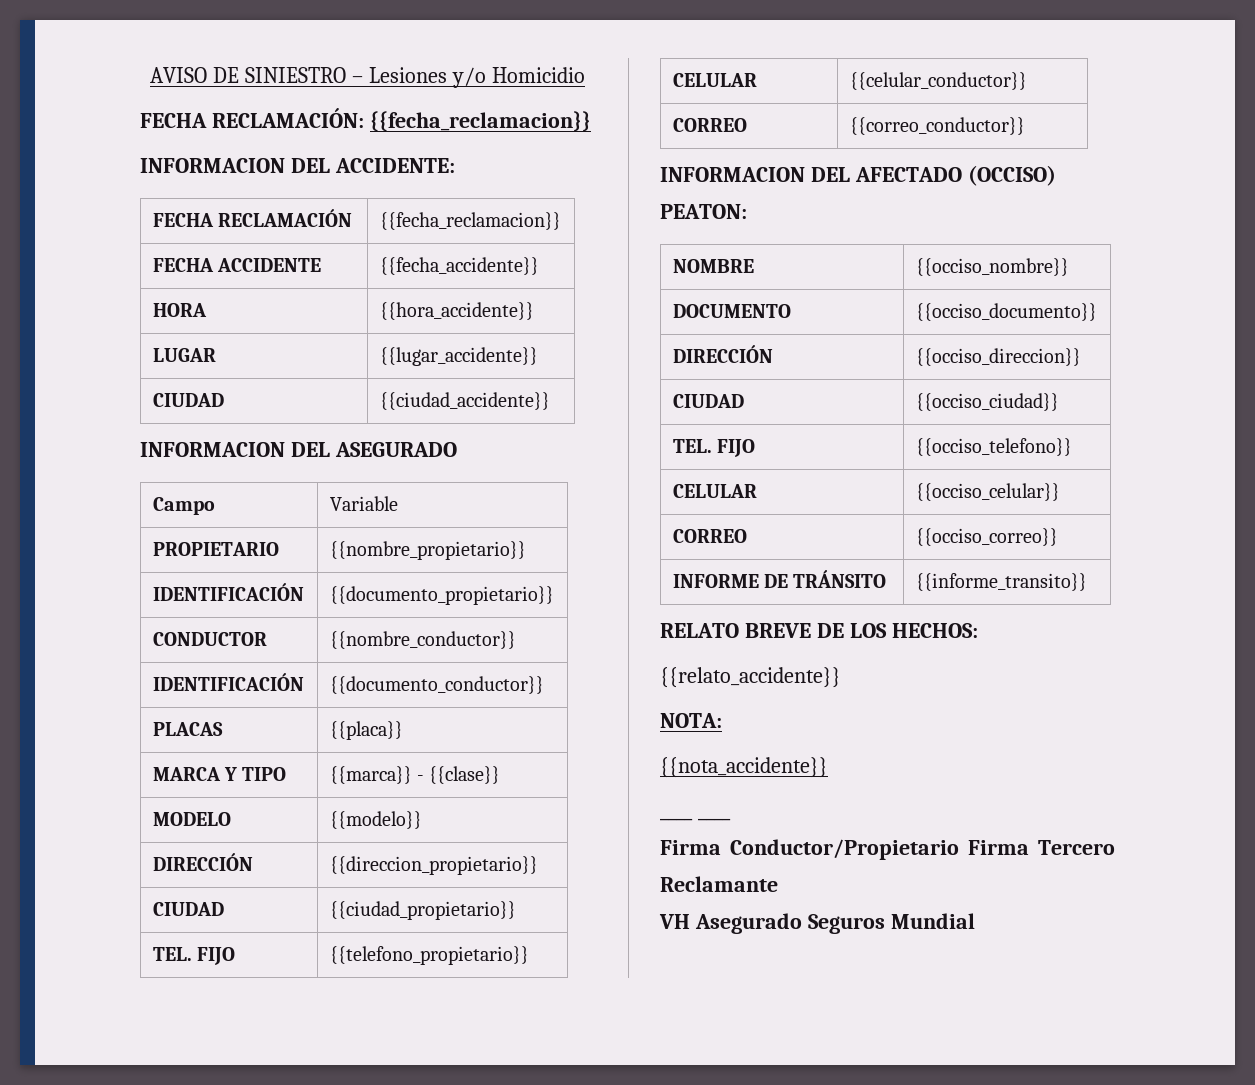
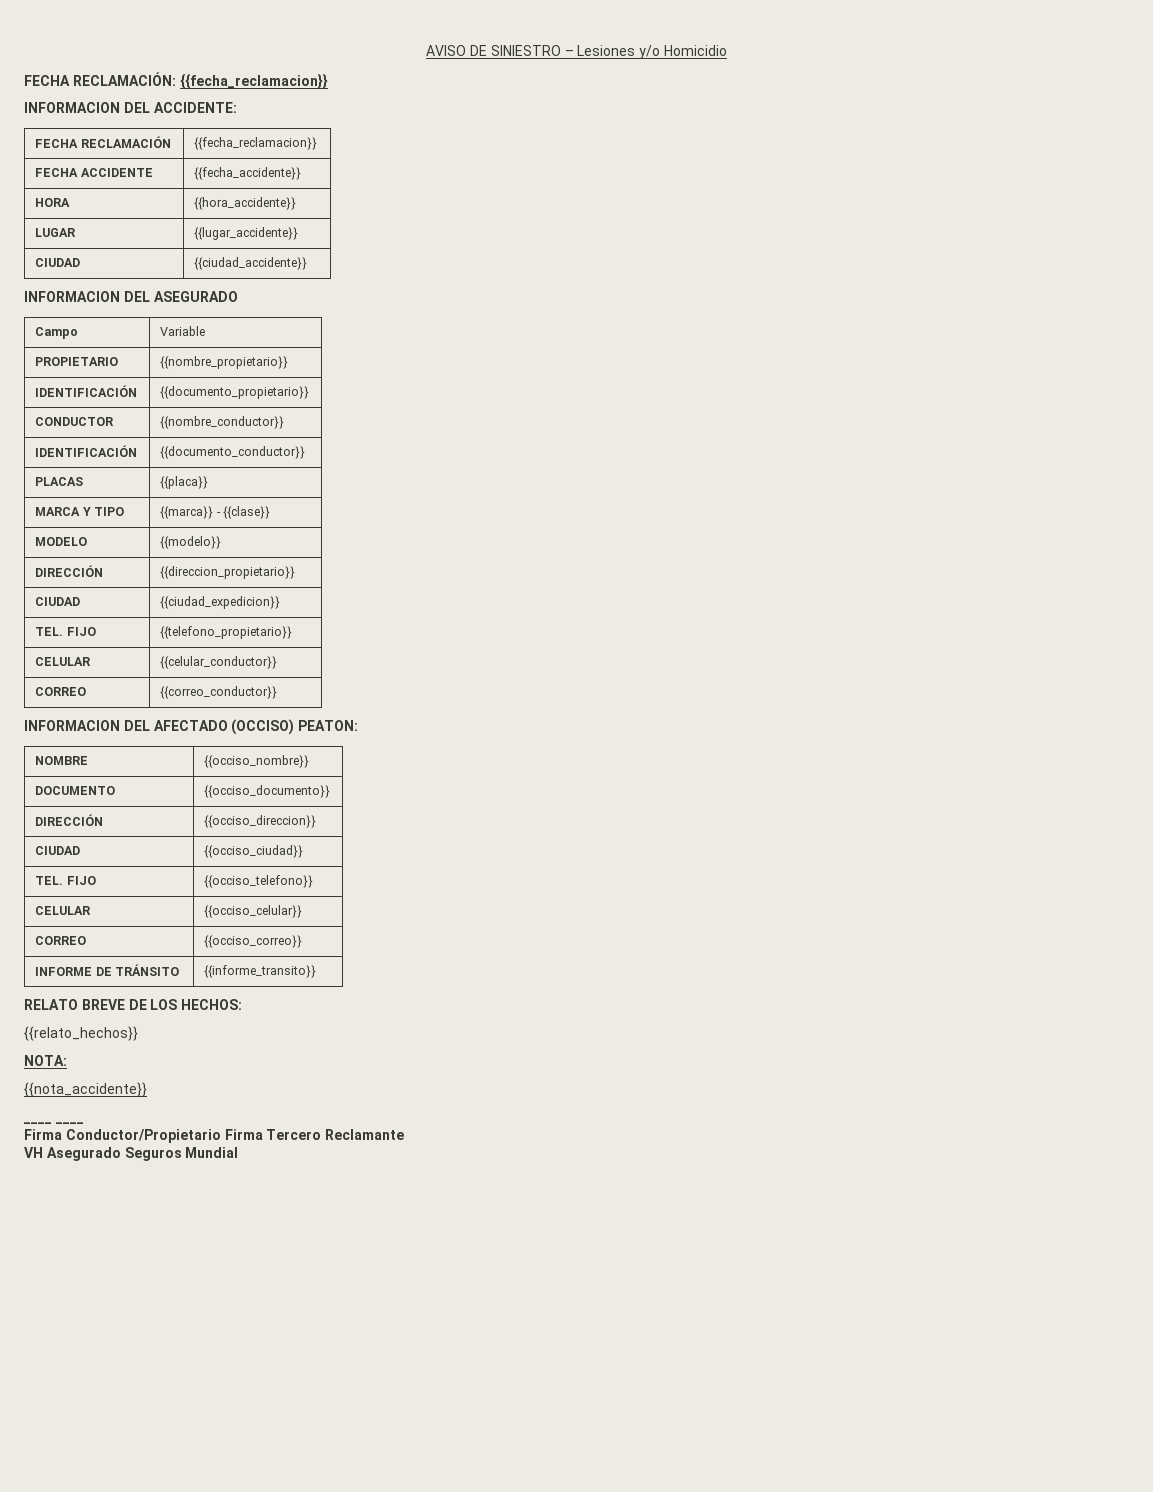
[329,901,516,920] {{ciudad_propietario}} -> [160,596,281,609] {{ciudad_expedicion}}
[660,667,841,688] {{relato_accidente}} -> [24,1026,138,1041] {{relato_hechos}}

